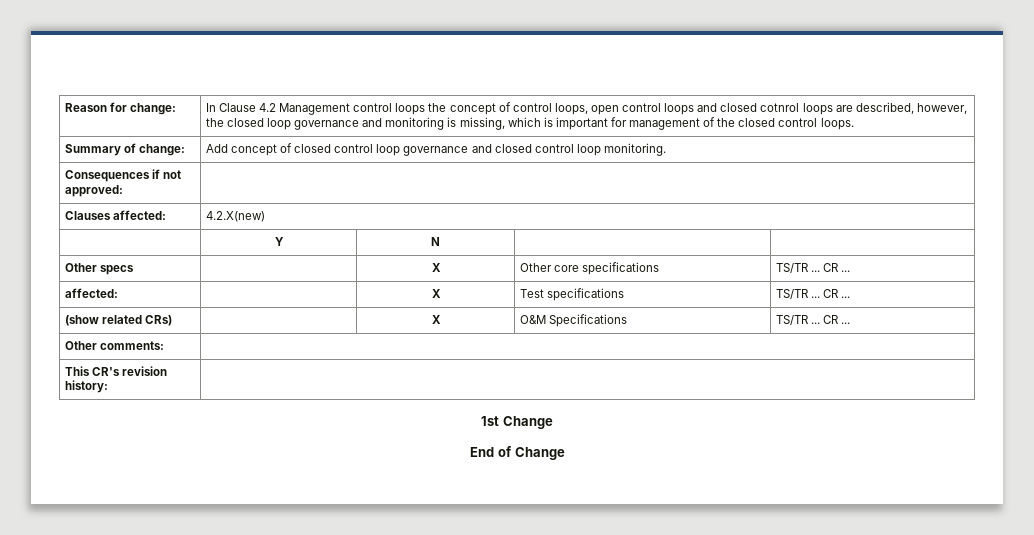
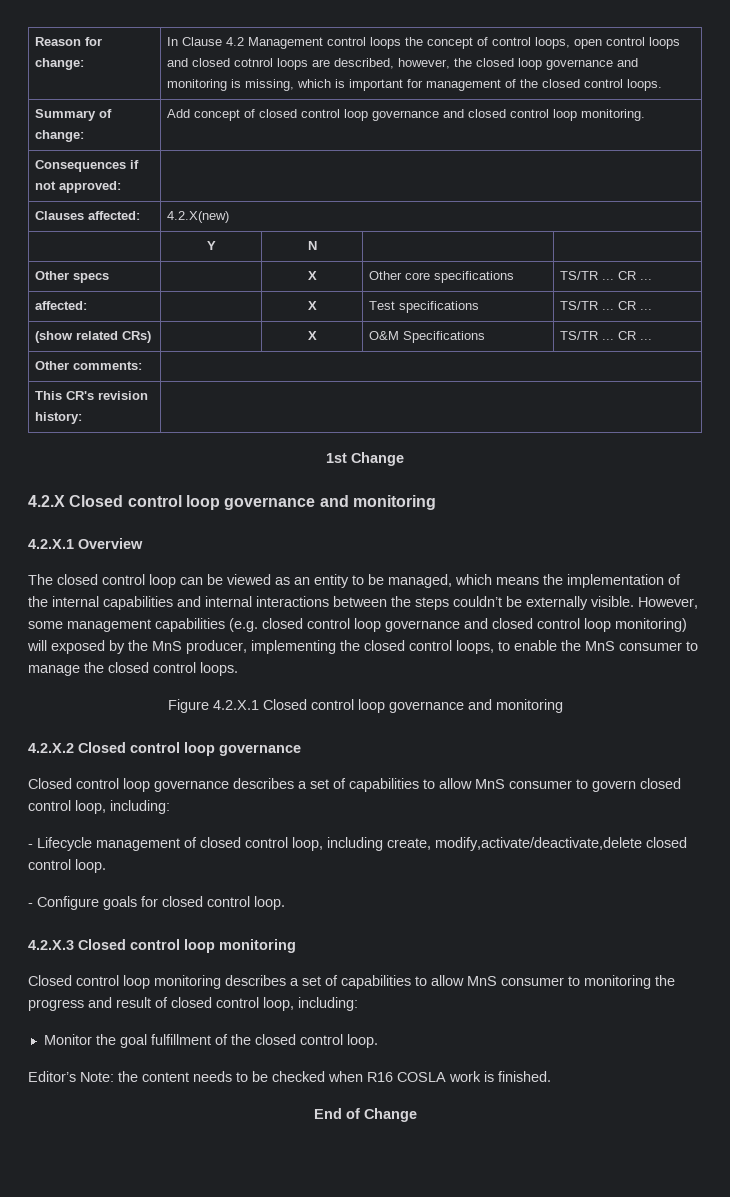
(553, 422) none -> [28,495,436,510] [28,538,143,549] [28,574,681,588] [28,596,698,610] [28,618,687,632] [27,640,698,654] [28,662,238,676] [167,699,563,713] [28,742,301,756] [28,778,681,792] [28,800,170,814] [28,837,687,851] [28,859,106,873] [28,896,285,910] [28,939,296,953] [28,975,675,989] [28,997,358,1011] [43,1034,378,1048] [28,1071,551,1082] // 4.2.X Closed control loop governance and monitoring // 4.2.X.1 Overview // The closed control loop can be viewed as an entity to be managed, which means the implementation of the internal capabilities and internal interactions between the steps couldn’t be externally visible. However, some management capabilities (e.g. closed control loop governance and closed control loop monitoring) will exposed by the MnS producer, implementing the closed control loops, to enable the MnS consumer to manage the closed control loops. // Figure 4.2.X.1 Closed control loop governance and monitoring // 4.2.X.2 Closed control loop governance // Closed control loop governance describes a set of capabilities to allow MnS consumer to govern closed control loop, including: // - Lifecycle management of closed control loop, including create, modify,activate/deactivate,delete closed control loop. // - Configure goals for closed control loop. // 4.2.X.3 Closed control loop monitoring // Closed control loop monitoring describes a set of capabilities to allow MnS consumer to monitoring the progress and result of closed control loop, including: // Monitor the goal fulfillment of the closed control loop. // Editor’s Note: the content needs to be checked when R16 COSLA work is finished.

